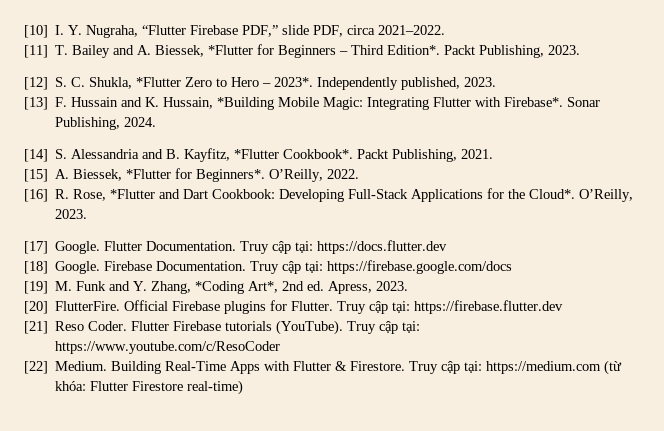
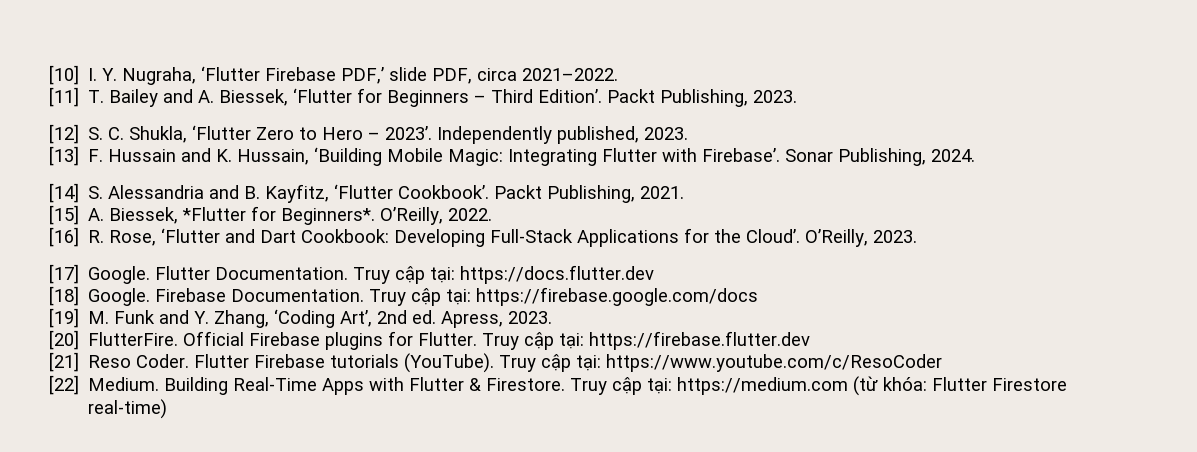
[142,25,279,37] “Flutter Firebase PDF,” -> [201,66,385,84] ‘Flutter Firebase PDF,’
[208,45,254,55] *Flutter -> [293,88,353,103] ‘Flutter
[387,45,441,55] Edition*. -> [538,89,603,103] Edition’.
[136,77,182,87] *Flutter -> [192,125,252,140] ‘Flutter
[274,77,314,87] 2023*. -> [385,126,433,140] 2023’.
[217,97,275,110] *Building -> [314,147,383,166] ‘Building
[504,97,564,107] Firebase*. -> [702,148,781,162] Firebase’.
[234,149,354,159] *Flutter Cookbook*. -> [334,184,490,199] ‘Flutter Cookbook’.
[110,189,156,199] *Flutter -> [161,228,221,243] ‘Flutter
[529,189,576,199] Cloud*. -> [746,229,801,243] Cloud’.
[195,281,279,294] *Coding Art*, -> [274,309,373,328] ‘Coding Art’,

